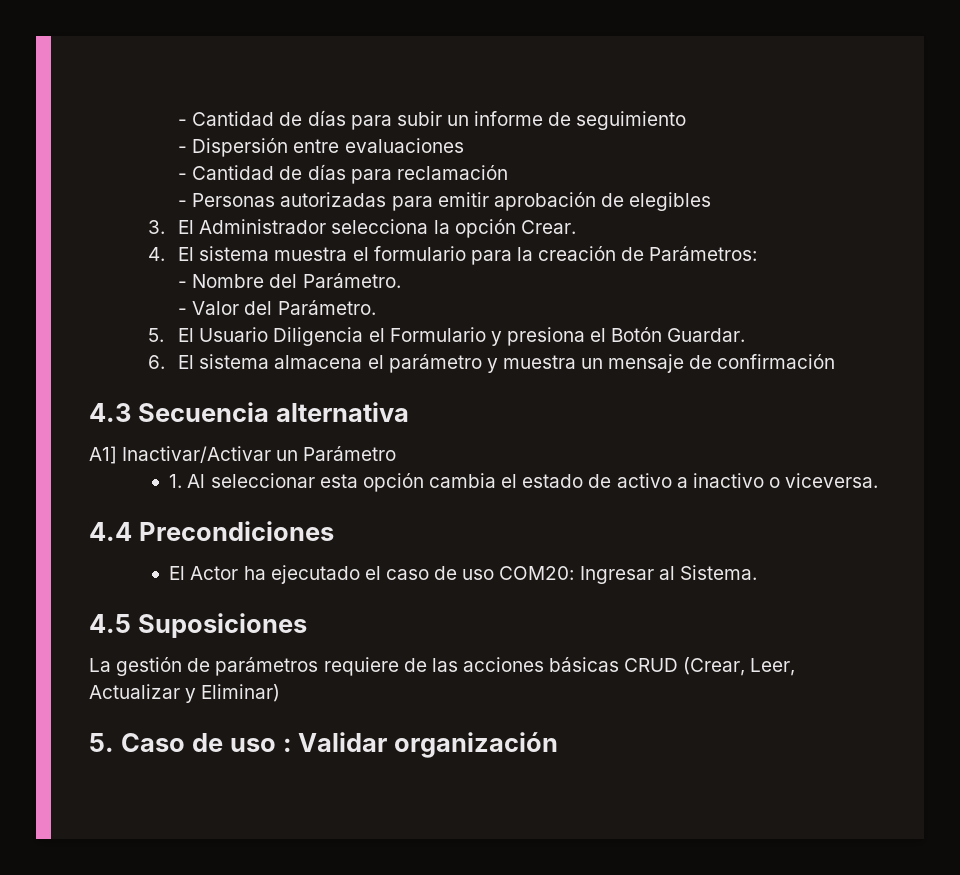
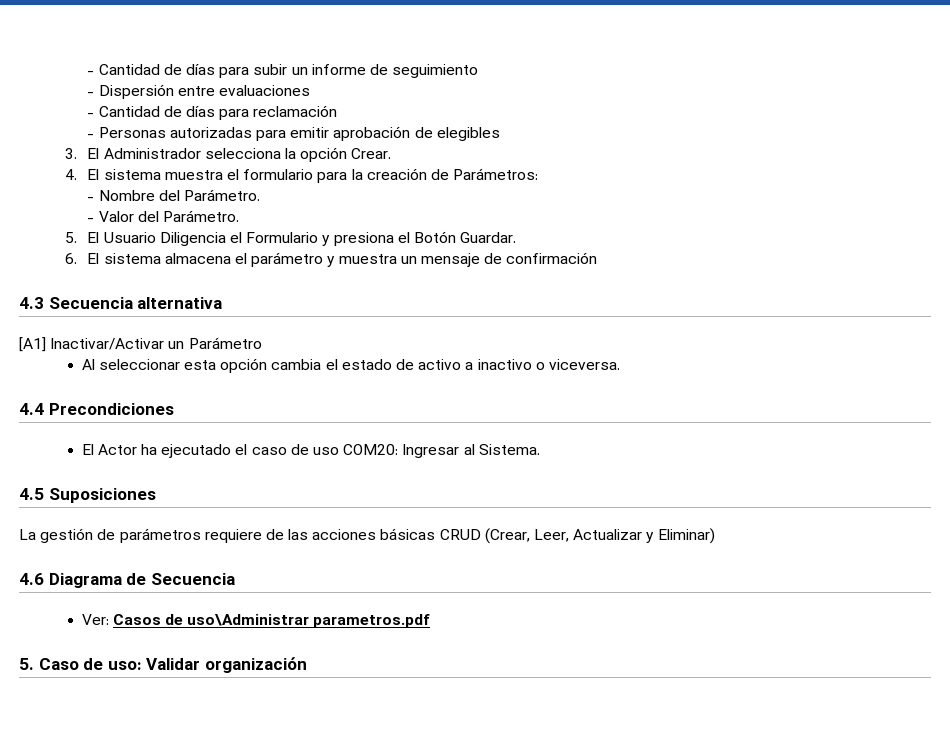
[89,446,117,464] A1] -> [19,337,46,352] [A1]
[169,474,183,488] 1. -> (262, 343) none
(281, 693) none -> [19,573,235,588] [81,614,431,628] // 4.6 Diagrama de Secuencia // Ver: Casos de uso\Administrar parametros.pdf
[229,738,292,752] uso : -> [107,661,142,670] uso:

